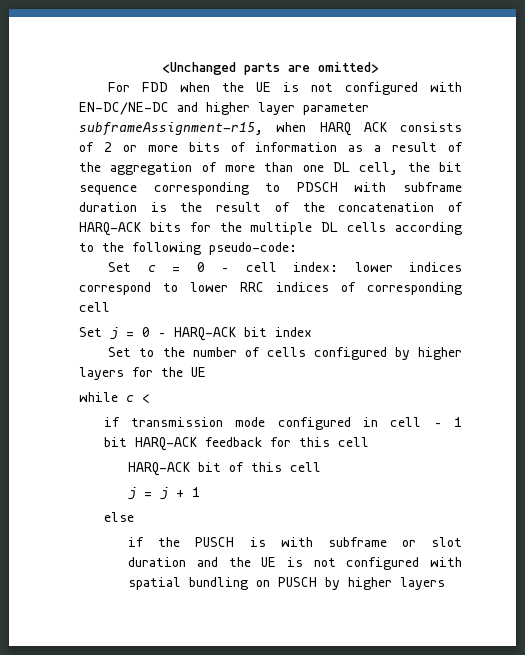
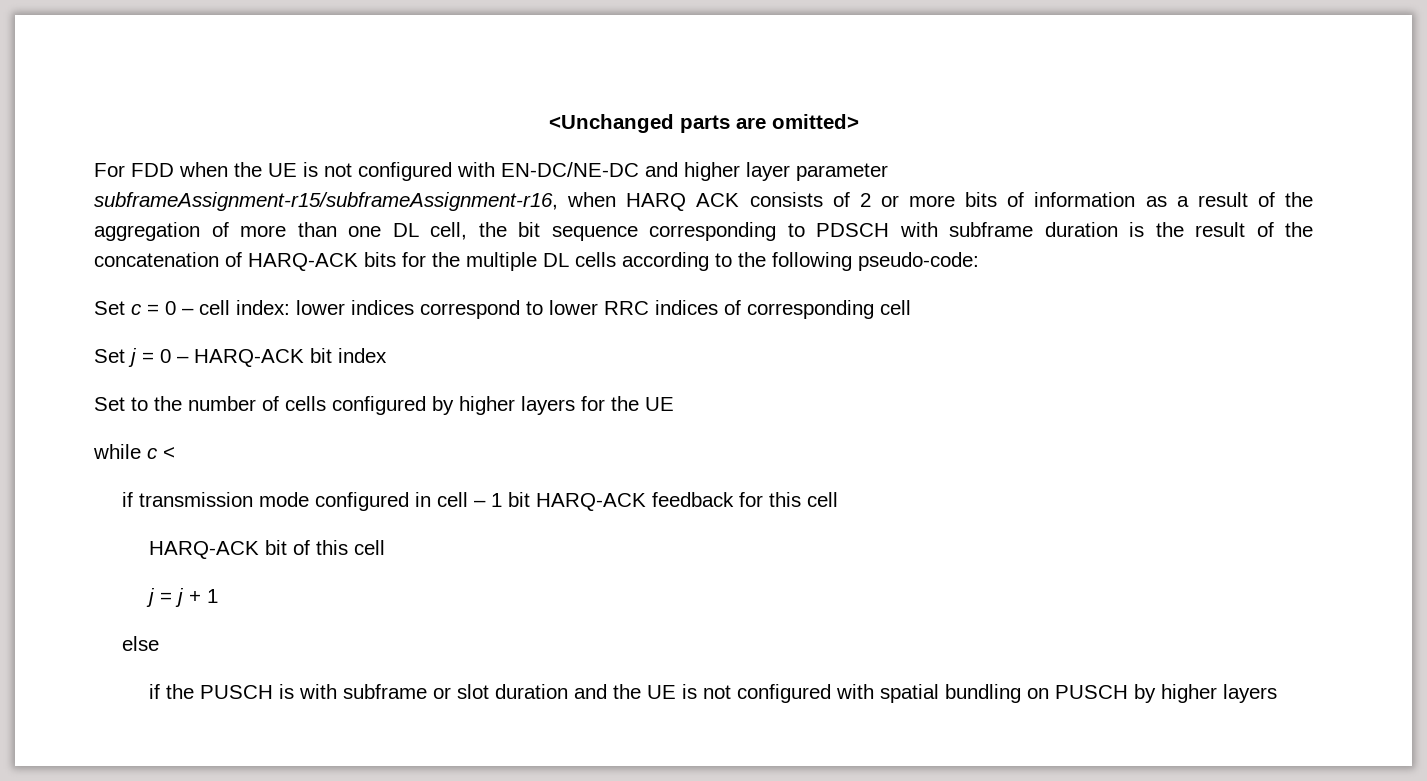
[79,122,263,136] subframeAssignment-r15, -> [94,192,558,211] subframeAssignment-r15/subframeAssignment-r16,

